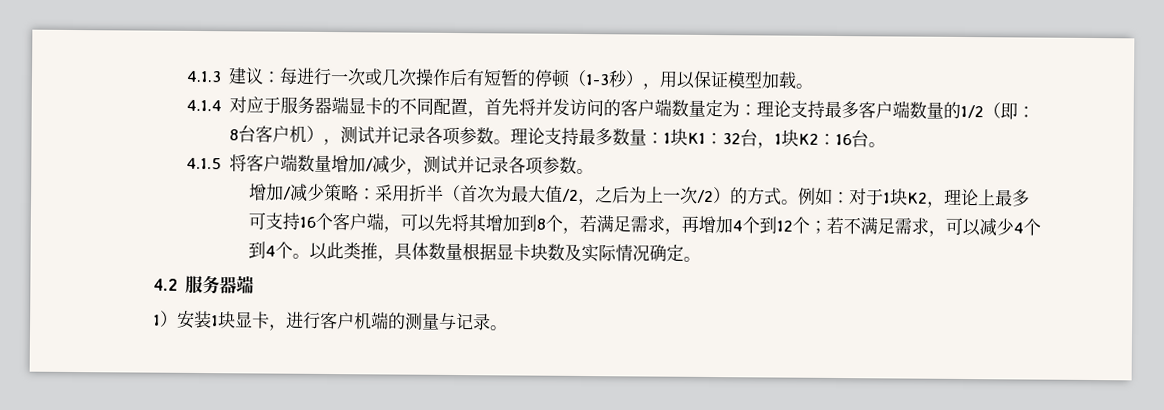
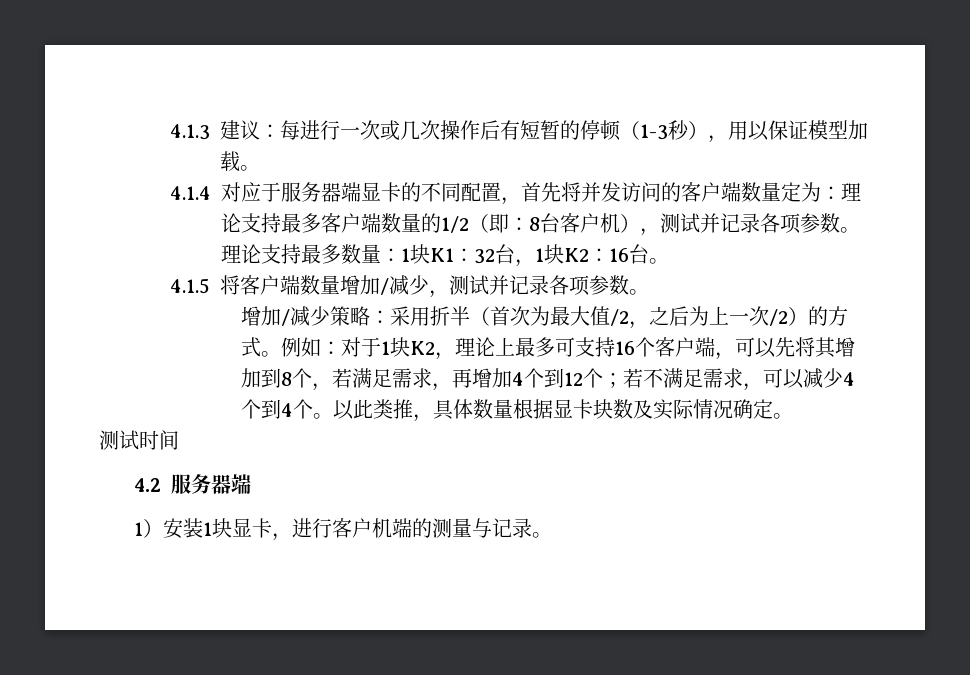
(702, 259) none -> [99,430,179,450] // 测试时间

